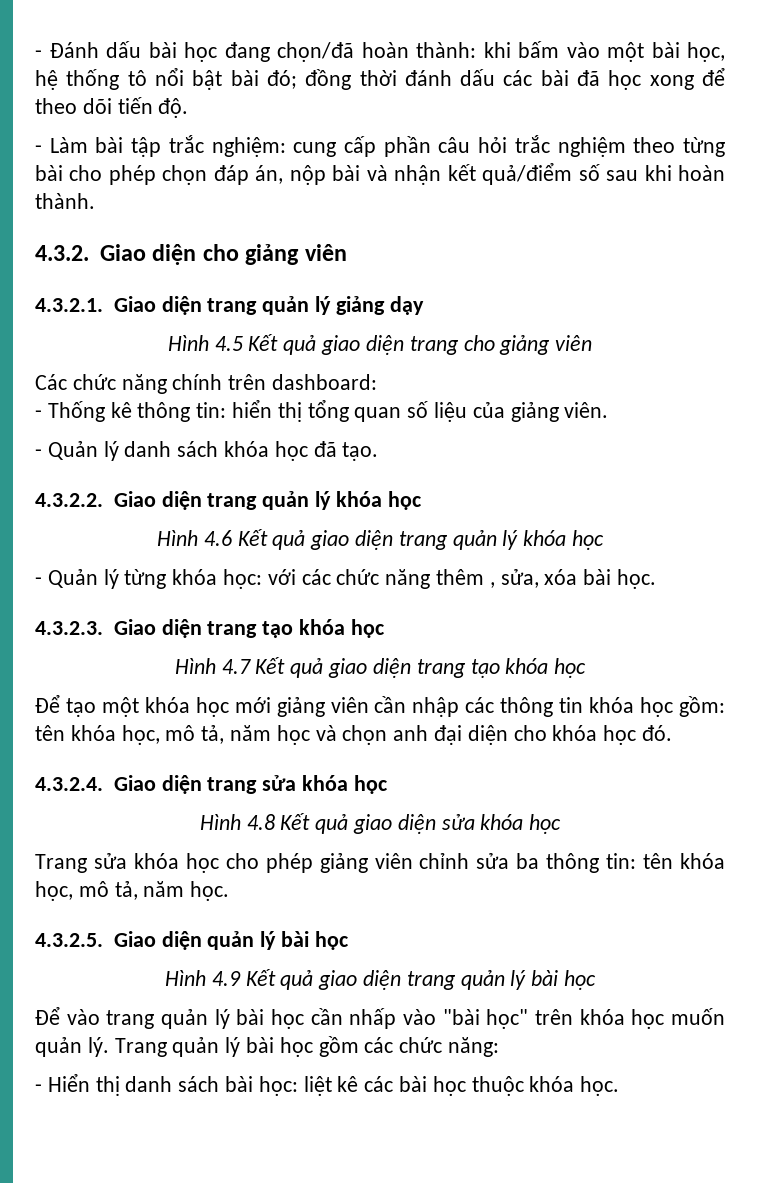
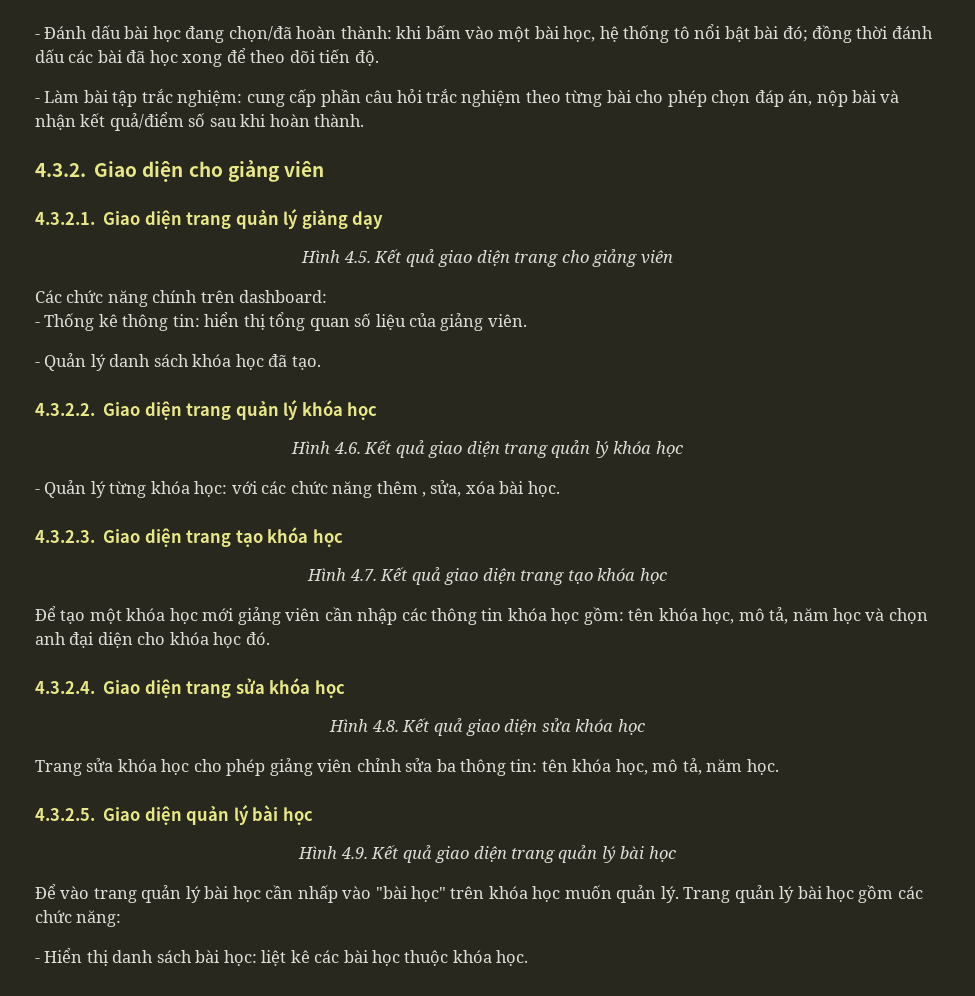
[214,336,243,351] 4.5 -> [343,251,371,263] 4.5.
[203,530,232,546] 4.6 -> [333,442,361,454] 4.6.
[221,659,251,674] 4.7 -> [349,569,377,581] 4.7.
[246,814,275,830] 4.8 -> [371,720,399,732] 4.8.
[211,971,241,986] 4.9 -> [340,847,368,859] 4.9.

